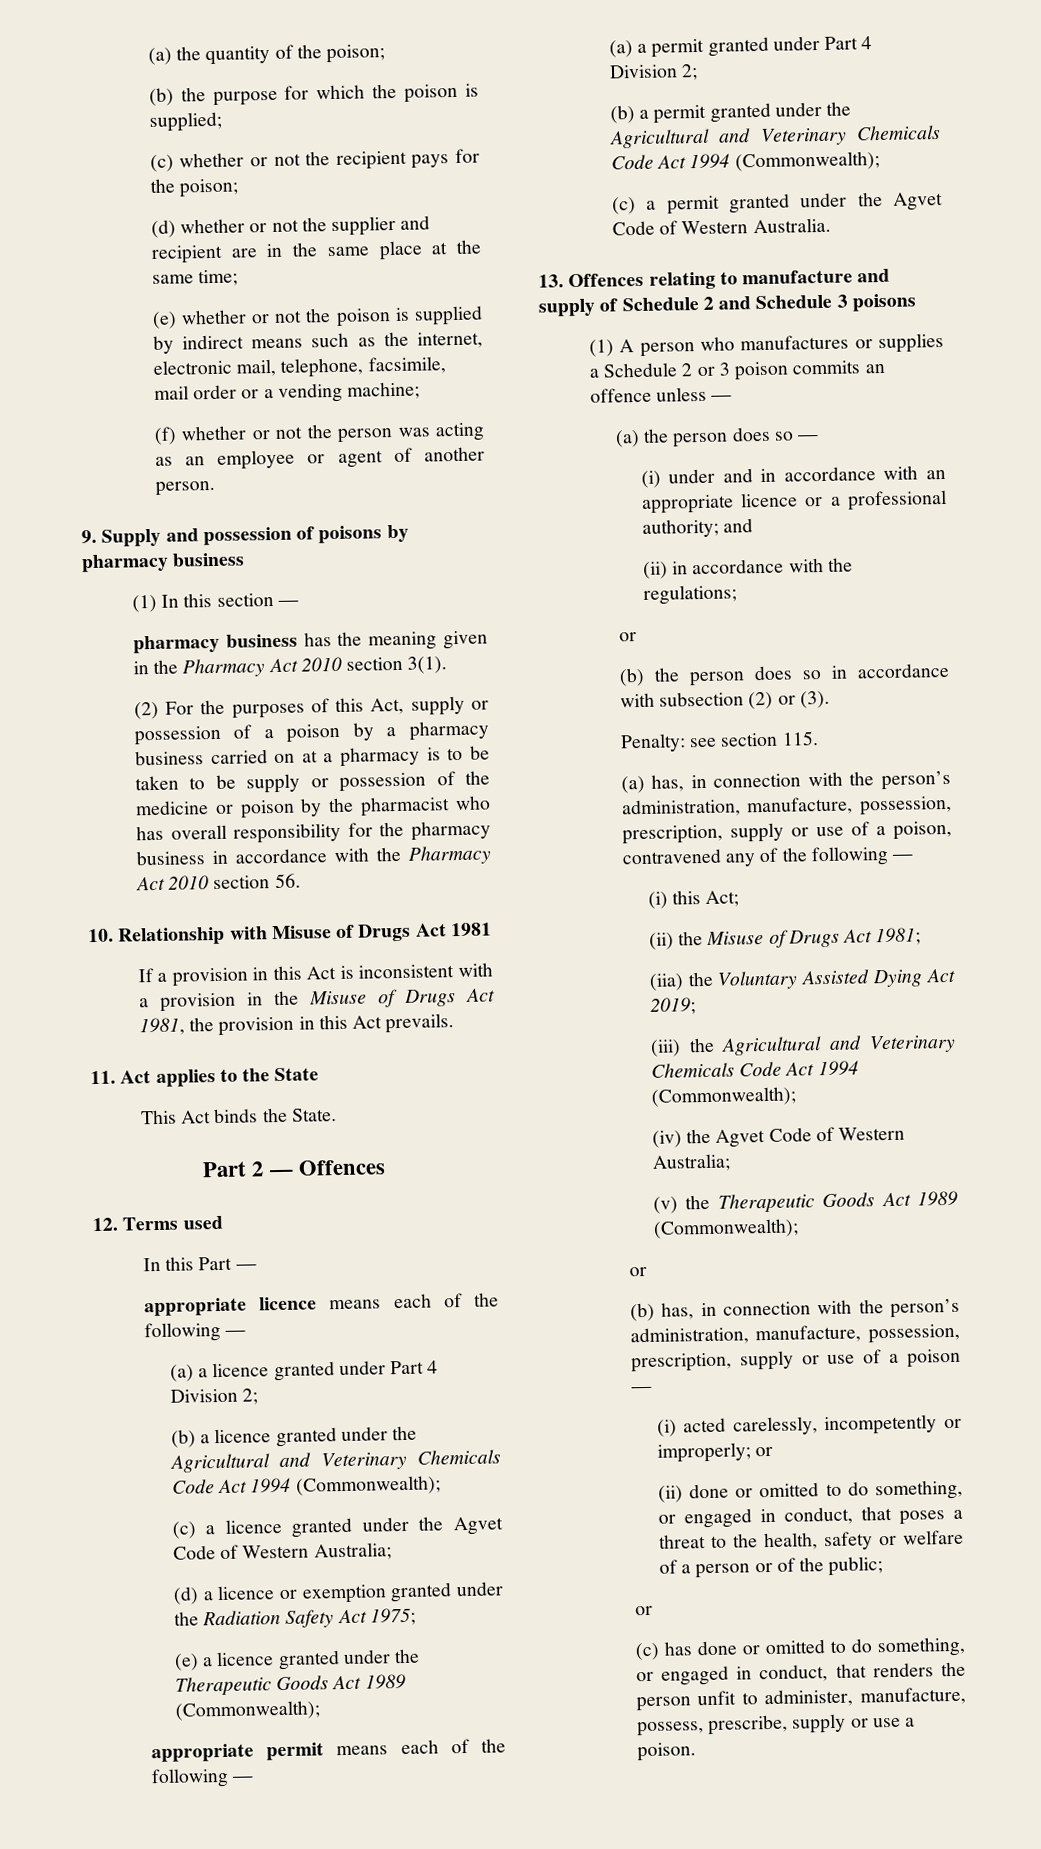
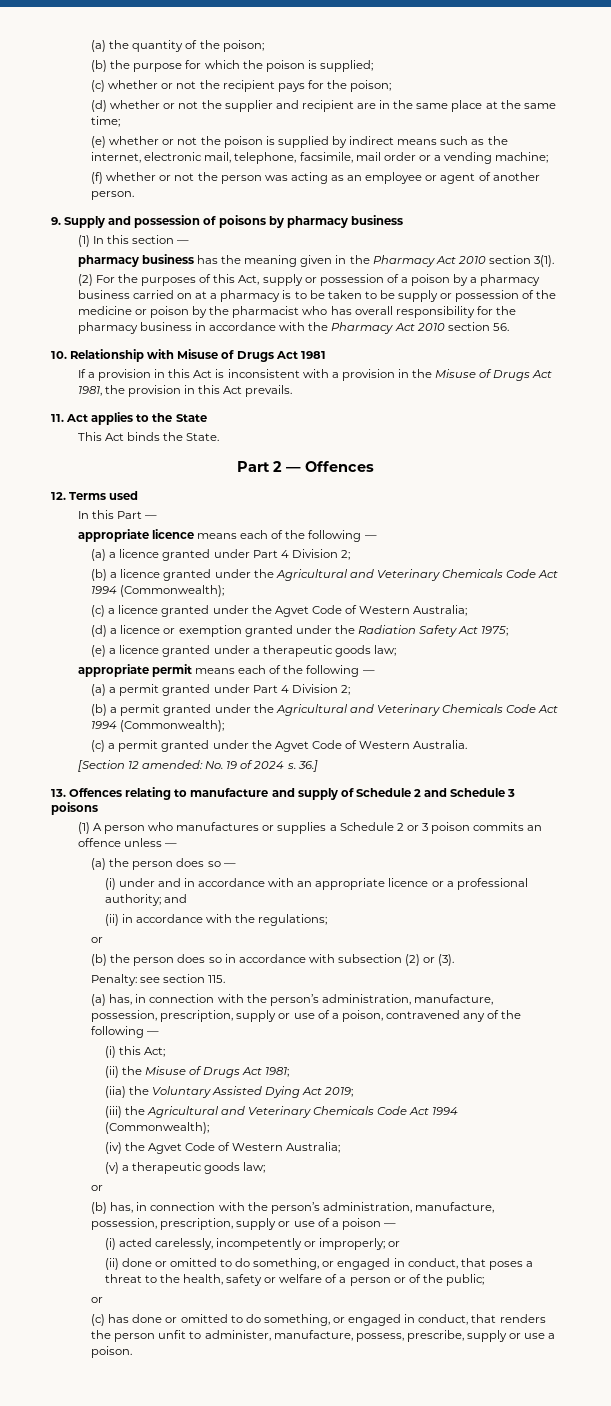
[394,1648,421,1664] [174,1673,406,1696] [174,1700,320,1721] the Therapeutic Goods Act 1989 (Commonwealth); -> [252,645,397,657] a therapeutic goods law;
(831, 225) none -> [77,760,318,772] // [Section 12 amended: No. 19 of 2024 s. 36.]
[685,1190,958,1213] [652,1218,799,1239] the Therapeutic Goods Act 1989 (Commonwealth); -> [121,1162,265,1174] a therapeutic goods law;

